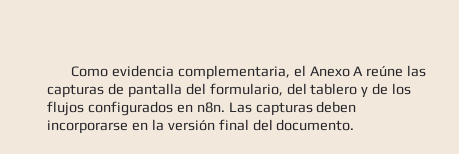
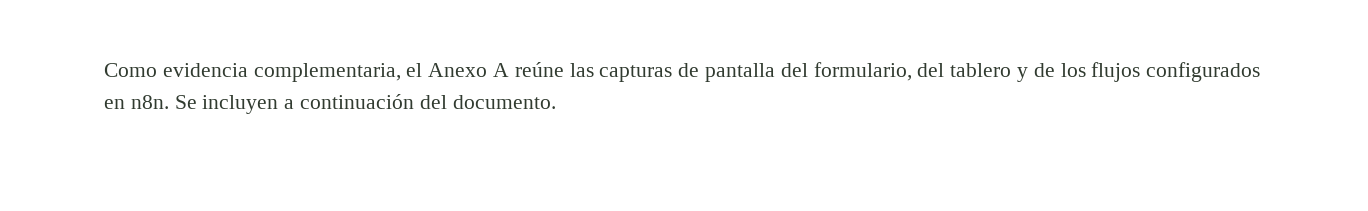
[228,101,357,116] [47,119,249,134] Las capturas deben incorporarse en la versión final -> [174,94,415,114] Se incluyen a continuación

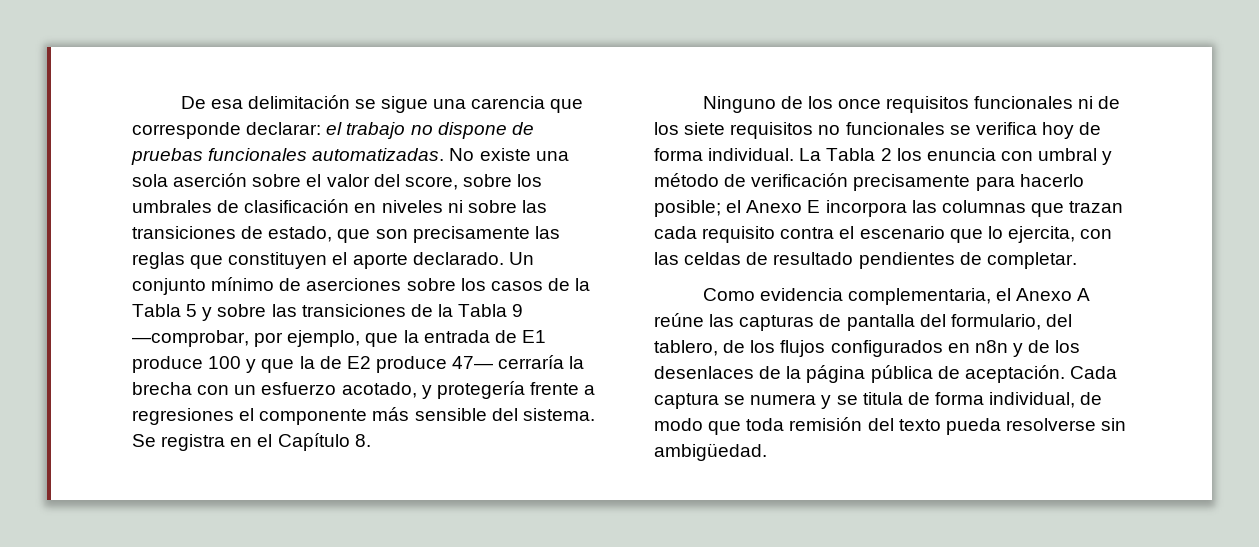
(104, 70) none -> [180,95,584,113] [132,122,534,139] [131,148,569,165] [132,173,543,190] [132,199,547,213] [132,226,560,243] [132,252,534,269] [132,277,591,295] [132,304,524,321] [132,330,546,347] [132,355,585,373] [132,381,596,399] [132,407,595,425] [132,433,371,451] [702,96,1121,113] [654,122,1102,139] [654,148,1113,165] [654,173,1084,191] [654,200,1124,217] [654,226,1113,243] [654,252,1077,269] De esa delimitación se sigue una carencia que corresponde declarar: el trabajo no dispone de pruebas funcionales automatizadas. No existe una sola aserción sobre el valor del score, sobre los umbrales de clasificación en niveles ni sobre las transiciones de estado, que son precisamente las reglas que constituyen el aporte declarado. Un conjunto mínimo de aserciones sobre los casos de la Tabla 5 y sobre las transiciones de la Tabla 9 —comprobar, por ejemplo, que la entrada de E1 produce 100 y que la de E2 produce 47— cerraría la brecha con un esfuerzo acotado, y protegería frente a regresiones el componente más sensible del sistema. Se registra en el Capítulo 8. // Ninguno de los once requisitos funcionales ni de los siete requisitos no funcionales se verifica hoy de forma individual. La Tabla 2 los enuncia con umbral y método de verificación precisamente para hacerlo posible; el Anexo E incorpora las columnas que trazan cada requisito contra el escenario que lo ejercita, con las celdas de resultado pendientes de completar. //
[950,63,1029,82] tablero y -> [654,340,718,356] tablero,
[130,94,556,114] n8n. Se incluyen a continuación del documento. -> [974,340,1081,357] [654,365,1117,383] [654,392,1103,409] [654,417,1127,435] [654,443,767,461] n8n y de los desenlaces de la página pública de aceptación. Cada captura se numera y se titula de forma individual, de modo que toda remisión del texto pueda resolverse sin ambigüedad.

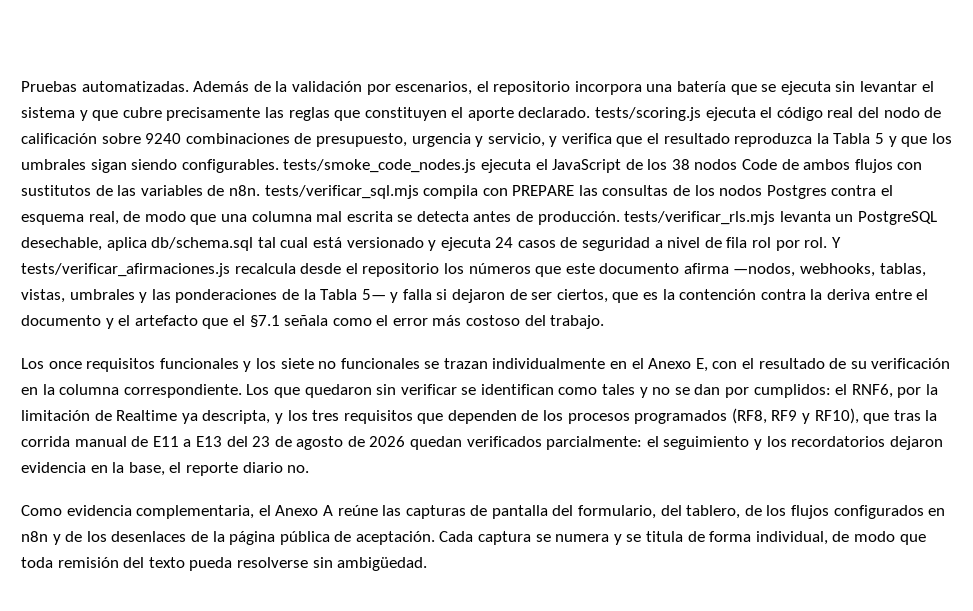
[180,95,584,113] [132,122,534,139] [131,148,569,165] [132,173,543,190] [132,199,547,213] [132,226,408,243] De esa delimitación se sigue una carencia que corresponde declarar: el trabajo no dispone de pruebas funcionales automatizadas. No existe una sola aserción sobre el valor del score, sobre los umbrales de clasificación en niveles ni sobre las transiciones de estado, que son -> [21,81,934,95] [21,107,162,121] Pruebas automatizadas. Además de la validación por escenarios, el repositorio incorpora una batería que se ejecuta sin levantar el sistema y que cubre
[508,252,534,265] [132,277,591,295] [132,304,524,321] [132,330,546,347] [132,355,585,373] [132,381,596,399] [132,407,595,425] [132,433,371,451] [702,96,833,113] Un conjunto mínimo de aserciones sobre los casos de la Tabla 5 y sobre las transiciones de la Tabla 9 —comprobar, por ejemplo, que la entrada de E1 produce 100 y que la de E2 produce 47— cerraría la brecha con un esfuerzo acotado, y protegería frente a regresiones el componente más sensible del sistema. Se registra en el Capítulo 8. // Ninguno de los -> [595,107,942,121] [21,133,952,147] [21,159,923,173] [21,185,894,199] [21,211,938,225] [21,237,841,251] [21,263,926,277] [21,289,929,303] [21,315,605,329] [21,358,44,369] tests/scoring.js ejecuta el código real del nodo de calificación sobre 9240 combinaciones de presupuesto, urgencia y servicio, y verifica que el resultado reproduzca la Tabla 5 y que los umbrales sigan siendo configurables. tests/smoke_code_nodes.js ejecuta el JavaScript de los 38 nodos Code de ambos flujos con sustitutos de las variables de n8n. tests/verificar_sql.mjs compila con PREPARE las consultas de los nodos Postgres contra el esquema real, de modo que una columna mal escrita se detecta antes de producción. tests/verificar_rls.mjs levanta un PostgreSQL desechable, aplica db/schema.sql tal cual está versionado y ejecuta 24 casos de seguridad a nivel de fila rol por rol. Y tests/verificar_afirmaciones.js recalcula desde el repositorio los números que este documento afirma —nodos, webhooks, tablas, vistas, umbrales y las ponderaciones de la Tabla 5— y falla si dejaron de ser ciertos, que es la contención contra la deriva entre el documento y el artefacto que el §7.1 señala como el error más costoso del trabajo. // Los
[1078,96,1121,109] ni de -> [243,361,252,372] y
[730,122,814,139] requisitos -> (314, 363) none
[975,122,1102,139] [654,148,1113,165] [654,173,1084,191] [654,200,1124,217] [654,226,1113,243] [654,252,1077,269] verifica hoy de forma individual. La Tabla 2 los enuncia con umbral y método de verificación precisamente para hacerlo posible; el Anexo E incorpora las columnas que trazan cada requisito contra el escenario que lo ejercita, con las celdas de resultado pendientes de completar. -> [443,358,951,372] [21,384,938,398] [21,408,938,424] [21,436,943,450] [21,462,310,476] trazan individualmente en el Anexo E, con el resultado de su verificación en la columna correspondiente. Los que quedaron sin verificar se identifican como tales y no se dan por cumplidos: el RNF6, por la limitación de Realtime ya descripta, y los tres requisitos que dependen de los procesos programados (RF8, RF9 y RF10), que tras la corrida manual de E11 a E13 del 23 de agosto de 2026 quedan verificados parcialmente: el seguimiento y los recordatorios dejaron evidencia en la base, el reporte diario no.

